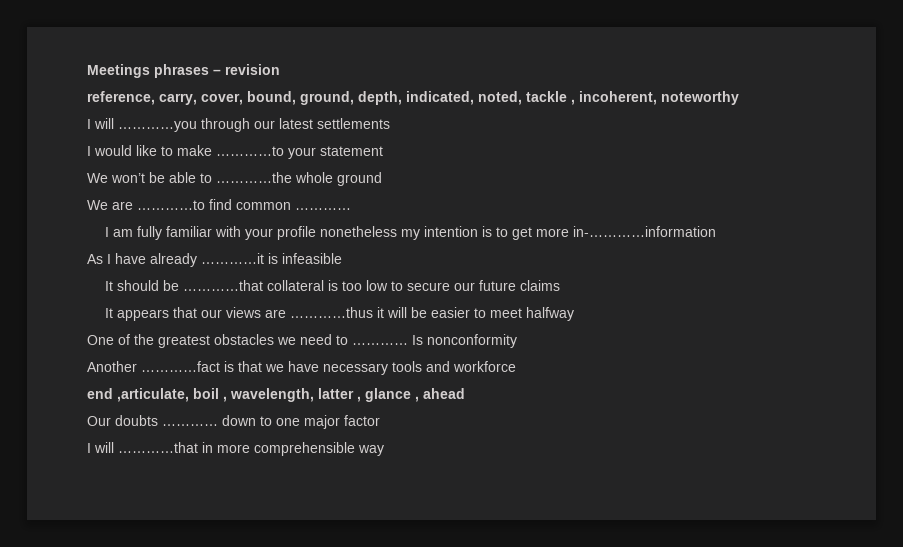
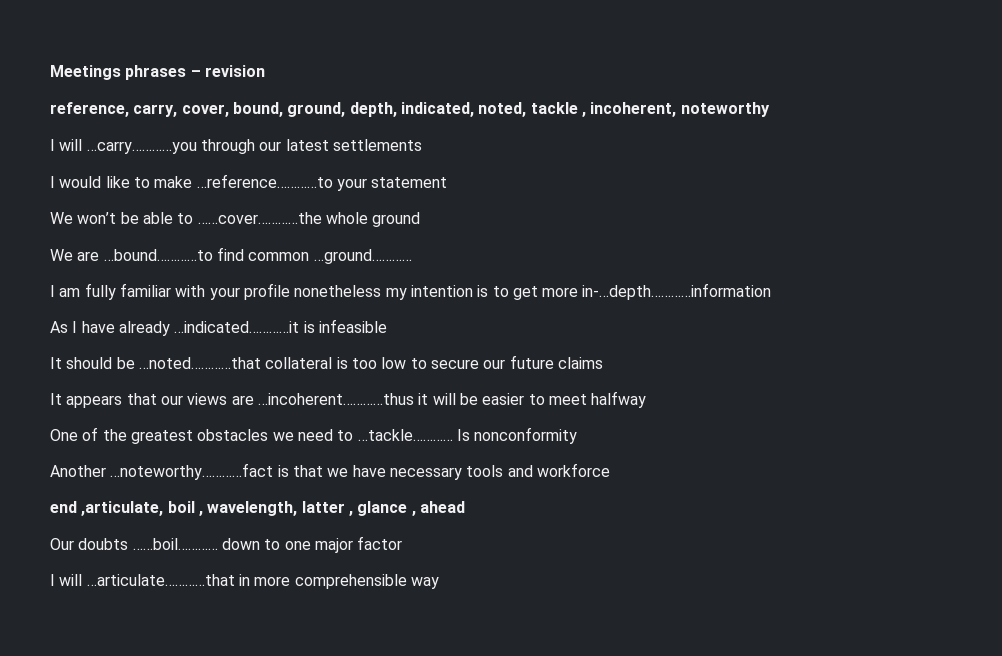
[118,121,197,132] …………you -> [86,141,197,154] …carry…………you
[216,146,284,156] …………to -> [196,174,333,188] …reference…………to
[216,172,292,183] …………the -> [197,212,322,224] ……cover…………the
[137,200,205,210] …………to -> [103,249,213,261] …bound…………to
[295,208,351,210] ………… -> [313,249,412,264] …ground…………
[573,226,717,237] in-…………information -> [582,283,772,300] in-…depth…………information
[201,253,264,264] …………it -> [174,321,300,333] …indicated…………it
[183,280,264,291] …………that -> [138,357,261,369] …noted…………that
[290,307,374,318] …………thus -> [257,393,414,405] …incoherent…………thus
[352,343,408,345] ………… -> [357,429,453,441] …tackle…………
[141,361,220,372] …………fact -> [110,463,274,480] …noteworthy…………fact
[162,424,218,426] ………… -> [132,538,218,550] ……boil…………
[118,442,198,453] …………that -> [86,574,235,586] …articulate…………that

